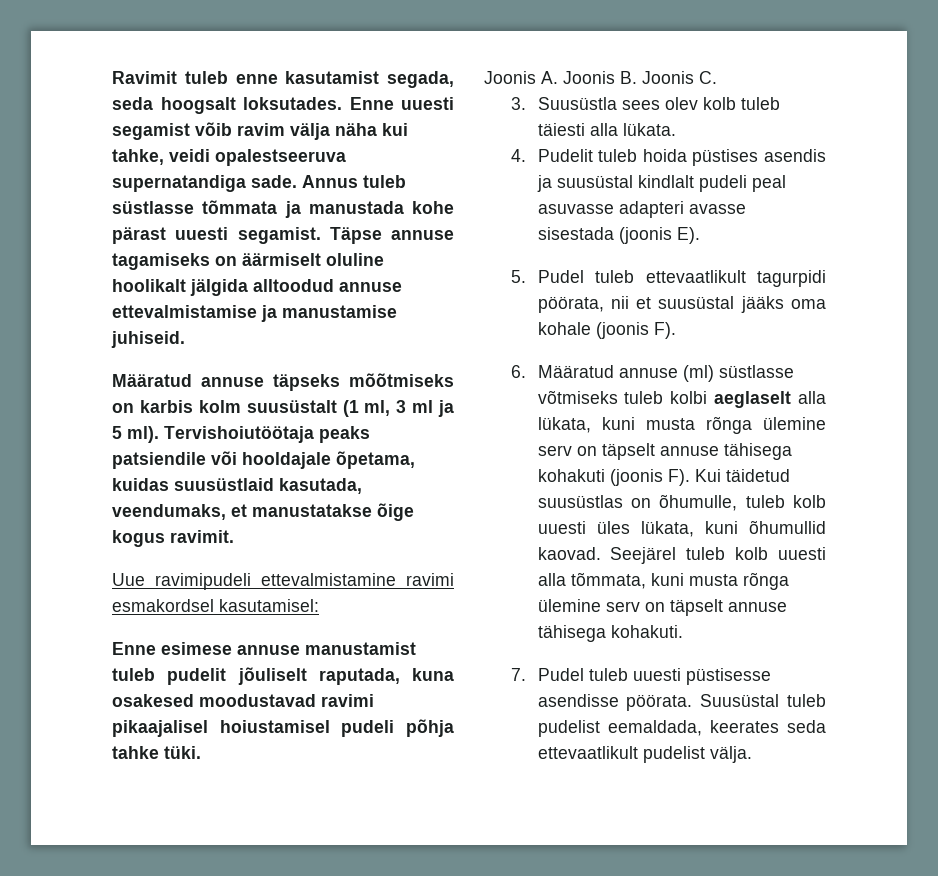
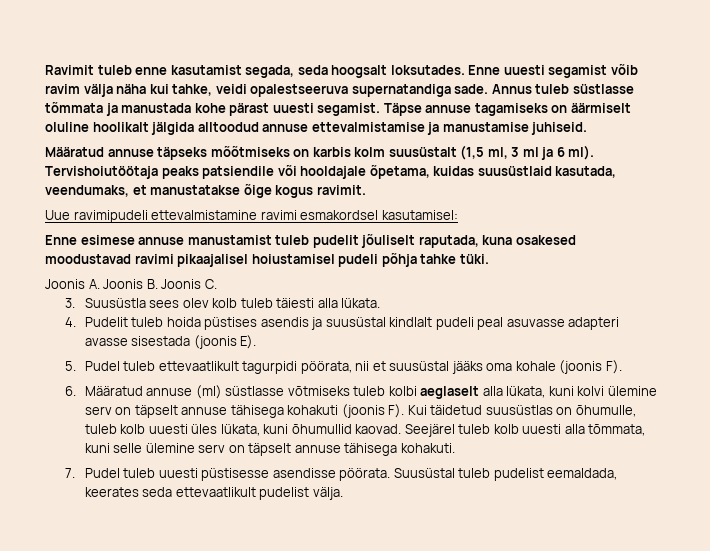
[342,400,359,417] (1 -> [460,145,485,160] (1,5
[112,426,122,439] 5 -> [556,147,565,157] 6
[645,416,752,434] musta rõnga -> [577,386,605,396] kolvi
[688,572,789,590] musta rõnga -> [113,443,143,453] selle

